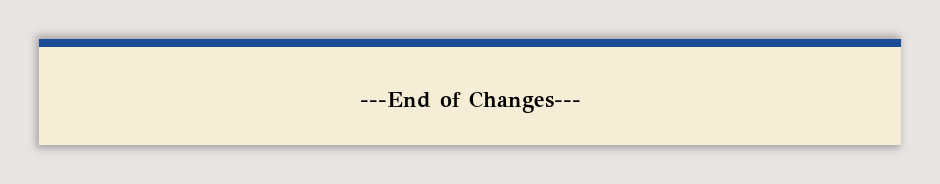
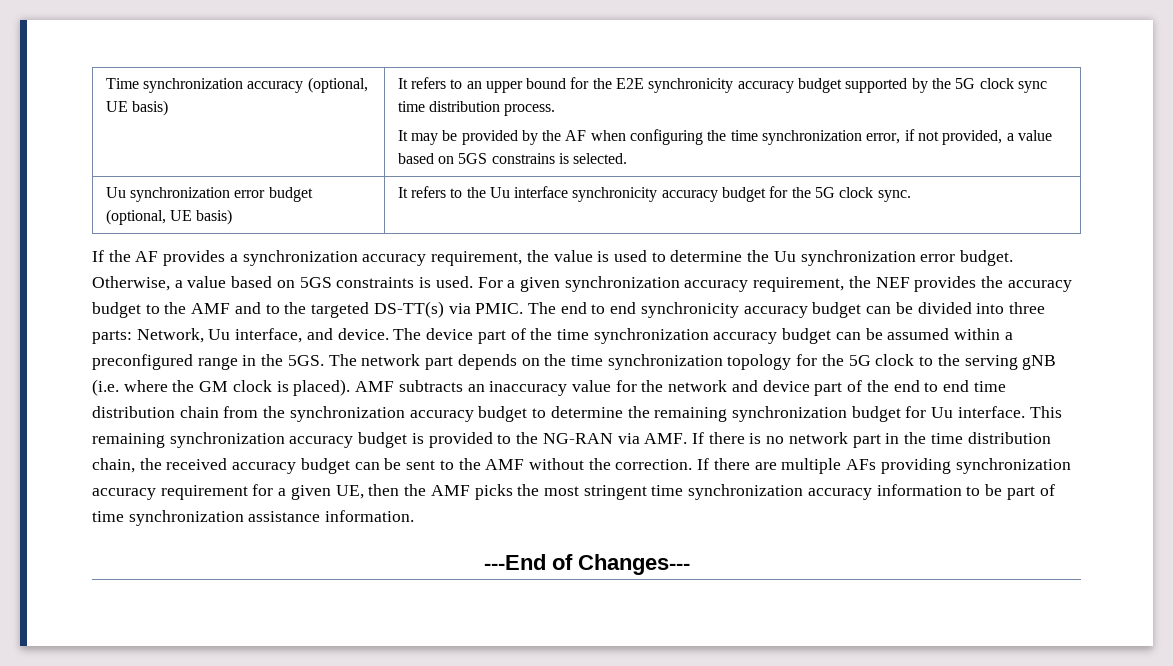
(359, 100) none -> [105,77,368,93] [105,100,168,116] [397,77,1048,93] [397,101,556,116] [397,129,1053,145] [397,153,628,164] [105,187,313,202] [105,209,233,225] [397,186,911,202] [92,250,1014,266] [92,276,1072,292] [92,301,1045,318] [92,328,1013,344] [92,354,1057,370] [92,379,1006,396] [92,406,1062,422] [92,432,1051,448] [92,458,1071,474] [92,484,1055,500] [92,510,415,526] Time synchronization accuracy (optional, UE basis) | It refers to an upper bound for the E2E synchronicity accuracy budget supported by the 5G clock sync time distribution process. // It may be provided by the AF when configuring the time synchronization error, if not provided, a value based on 5GS constrains is selected. // Uu synchronization error budget (optional, UE basis) | It refers to the Uu interface synchronicity accuracy budget for the 5G clock sync. // If the AF provides a synchronization accuracy requirement, the value is used to determine the Uu synchronization error budget. Otherwise, a value based on 5GS constraints is used. For a given synchronization accuracy requirement, the NEF provides the accuracy budget to the AMF and to the targeted DS-TT(s) via PMIC. The end to end synchronicity accuracy budget can be divided into three parts: Network, Uu interface, and device. The device part of the time synchronization accuracy budget can be assumed within a preconfigured range in the 5GS. The network part depends on the time synchronization topology for the 5G clock to the serving gNB (i.e. where the GM clock is placed). AMF subtracts an inaccuracy value for the network and device part of the end to end time distribution chain from the synchronization accuracy budget to determine the remaining synchronization budget for Uu interface. This remaining synchronization accuracy budget is provided to the NG-RAN via AMF. If there is no network part in the time distribution chain, the received accuracy budget can be sent to the AMF without the correction. If there are multiple AFs providing synchronization accuracy requirement for a given UE, then the AMF picks the most stringent time synchronization accuracy information to be part of time synchronization assistance information. //

